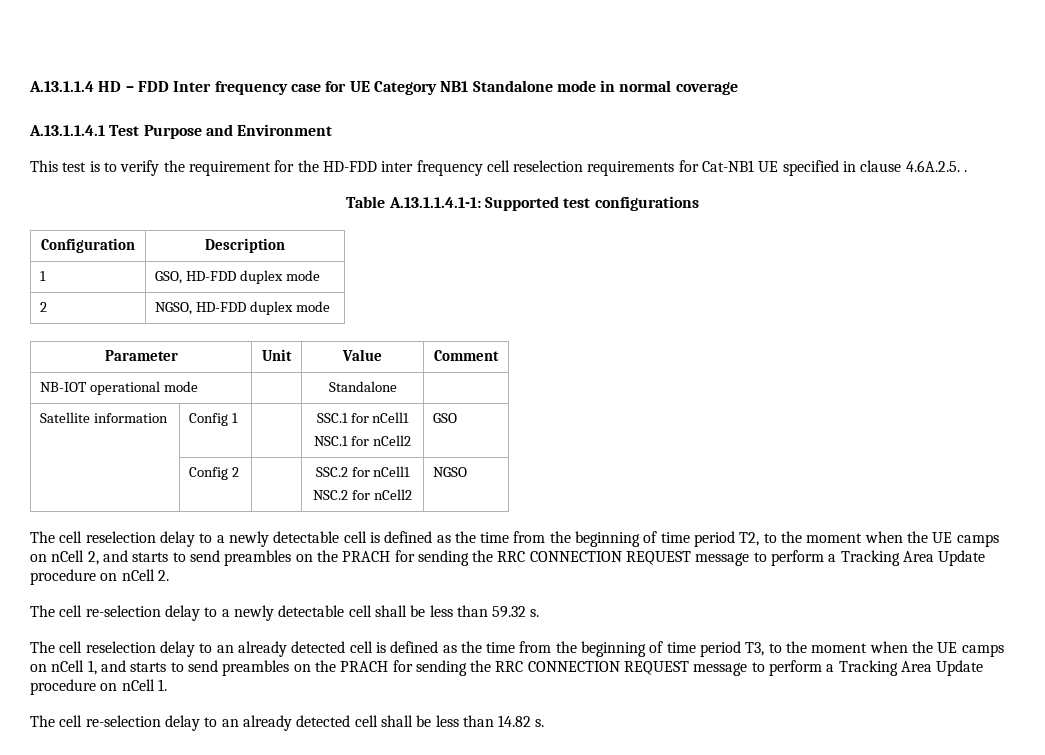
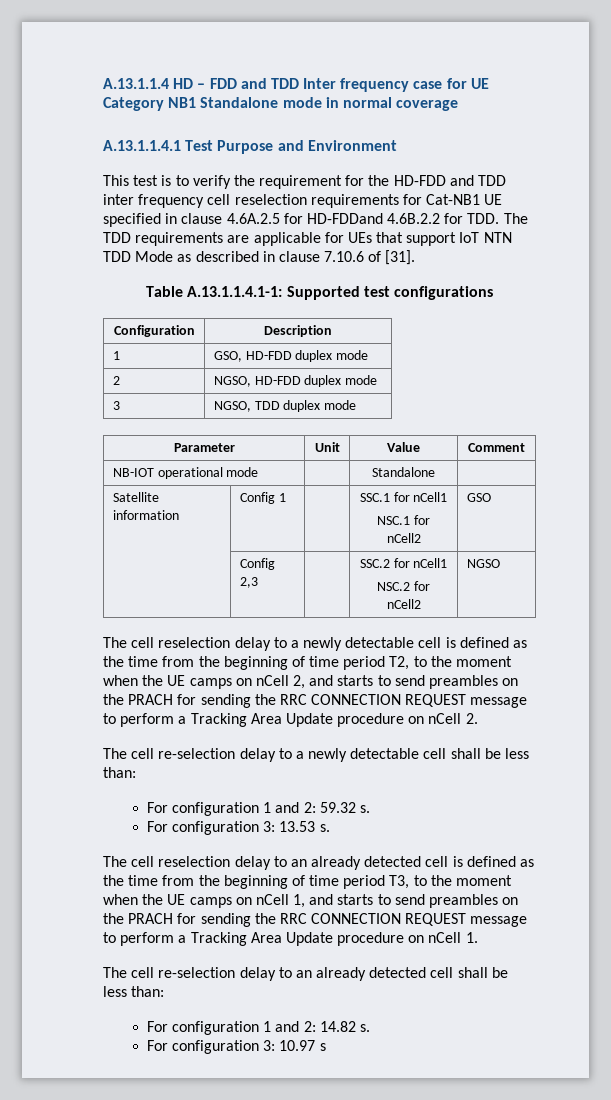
(169, 86) none -> [240,78,299,89] and TDD
(377, 166) none -> [449,175,507,186] and TDD
[905,160,968,172] 4.6A.2.5. . -> [226,213,528,224] [103,232,512,246] [103,250,416,265] 4.6A.2.5 for HD-FDDand 4.6B.2.2 for TDD. The TDD requirements are applicable for UEs that support IoT NTN TDD Mode as described in clause 7.10.6 of [31].
(330, 306) none -> [112,401,120,410] [213,400,357,412] // 3 | NGSO, TDD duplex mode
[231,467,239,477] 2 -> [239,577,258,588] 2,3
[456,605,527,618] than 59.32 -> [103,767,136,778] [146,802,370,816] [146,821,316,835] than: // For configuration 1 and 2: 59.32 s. // For configuration 3: 13.53
[462,715,545,727] than 14.82 s. -> [131,986,165,997] [146,1021,370,1035] [146,1040,326,1054] than: // For configuration 1 and 2: 14.82 s. // For configuration 3: 10.97 s

